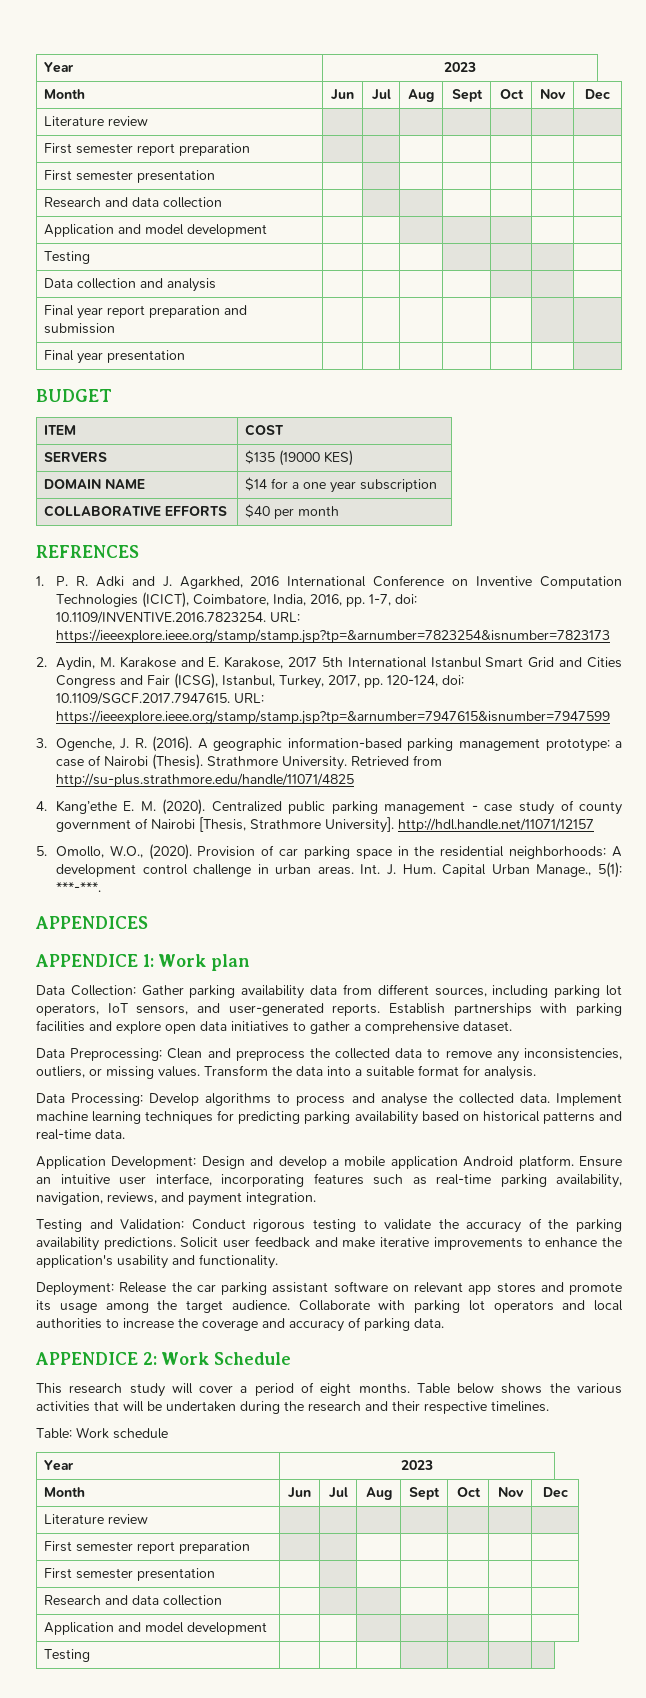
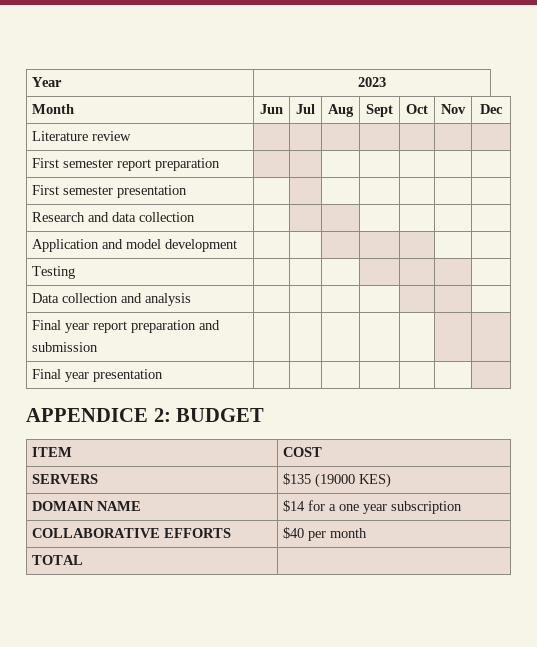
(186, 356) none -> [26,408,171,422] APPENDICE 2:
[36,545,139,558] [36,575,622,589] [55,592,417,608] [55,611,300,624] [55,629,610,644] [36,656,622,671] [55,673,464,689] [55,692,264,705] [55,710,610,725] [36,736,623,752] [55,754,442,770] [55,773,354,787] [36,799,622,815] [55,817,594,833] [36,844,623,860] [55,862,623,878] [55,882,101,892] [35,916,148,929] [35,954,251,971] [36,984,622,999] [36,1003,622,1016] [36,1020,512,1034] [36,1048,622,1062] [36,1065,536,1080] [36,1093,622,1107] [36,1110,622,1125] [36,1129,125,1140] [36,1155,622,1169] [36,1173,622,1188] [36,1192,316,1206] [36,1218,622,1233] [36,1236,623,1251] [36,1254,278,1269] [36,1281,622,1296] [36,1300,623,1313] [36,1317,444,1332] [35,1352,292,1365] [36,1382,622,1397] [36,1401,549,1414] [36,1427,168,1439] [44,1460,75,1471] [401,1460,433,1470] [44,1487,86,1497] [288,1487,311,1498] [328,1487,348,1498] [365,1487,392,1500] [409,1487,440,1500] [456,1487,481,1497] [497,1487,524,1497] [542,1487,569,1498] [44,1514,149,1524] [44,1541,251,1554] [44,1568,216,1581] [44,1595,223,1606] [44,1622,268,1635] [44,1649,91,1662] // REFRENCES // 1. P. R. Adki and J. Agarkhed, 2016 International Conference on Inventive Computation Technologies (ICICT), Coimbatore, India, 2016, pp. 1-7, doi: 10.1109/INVENTIVE.2016.7823254. URL: https://ieeexplore.ieee.org/stamp/stamp.jsp?tp=&arnumber=7823254&isnumber=7823173 // 2. Aydin, M. Karakose and E. Karakose, 2017 5th International Istanbul Smart Grid and Cities Congress and Fair (ICSG), Istanbul, Turkey, 2017, pp. 120-124, doi: 10.1109/SGCF.2017.7947615. URL: https://ieeexplore.ieee.org/stamp/stamp.jsp?tp=&arnumber=7947615&isnumber=7947599 // 3. Ogenche, J. R. (2016). A geographic information-based parking management prototype: a case of Nairobi (Thesis). Strathmore University. Retrieved from http://su-plus.strathmore.edu/handle/11071/4825 // 4. Kang’ethe E. M. (2020). Centralized public parking management ‐ case study of county government of Nairobi [Thesis, Strathmore University]. http://hdl.handle.net/11071/12157 // 5. Omollo, W.O., (2020). Provision of car parking space in the residential neighborhoods: A development control challenge in urban areas. Int. J. Hum. Capital Urban Manage., 5(1): ***-***. // APPENDICES // APPENDICE 1: Work plan // Data Collection: Gather parking availability data from different sources, including parking lot operators, IoT sensors, and user-generated reports. Establish partnerships with parking facilities and explore open data initiatives to gather a comprehensive dataset. // Data Preprocessing: Clean and preprocess the collected data to remove any inconsistencies, outliers, or missing values. Transform the data into a suitable format for analysis. // Data Processing: Develop algorithms to process and analyse the collected data. Implement machine learning techniques for predicting parking availability based on historical patterns and real-time data. // Application Development: Design and develop a mobile application Android platform. Ensure an intuitive user interface, incorporating features such as real-time parking availability, navigation, reviews, and payment integration. // Testing and Validation: Conduct rigorous testing to validate the accuracy of the parking availability predictions. Solicit user feedback and make iterative improvements to enhance the application's usability and functionality. // Deployment: Release the car parking assistant software on relevant app stores and promote its usage among the target audience. Collaborate with parking lot operators and local authorities to increase the coverage and accuracy of parking data. // APPENDICE 2: Work Schedule // This research study will cover a period of eight months. Table below shows the various activities that will be undertaken during the research and their respective timelines. // Table: Work schedule // Year | 2023 // Month | Jun | Jul | Aug | Sept | Oct | Nov | Dec // Literature review | | | | | | | // First semester report preparation | | | | | | | // First semester presentation | | | | | | | // Research and data collection | | | | | | | // Application and model development | | | | | | | // Testing | | | | | | -> [31,555,83,565] // TOTAL

